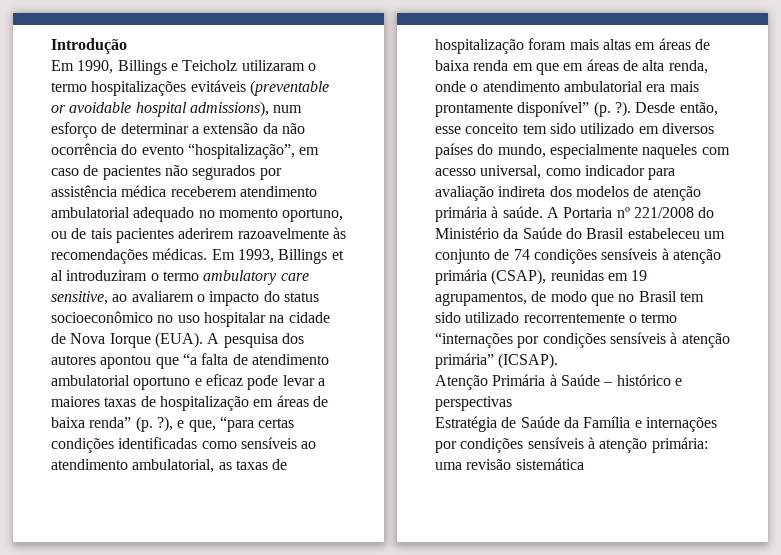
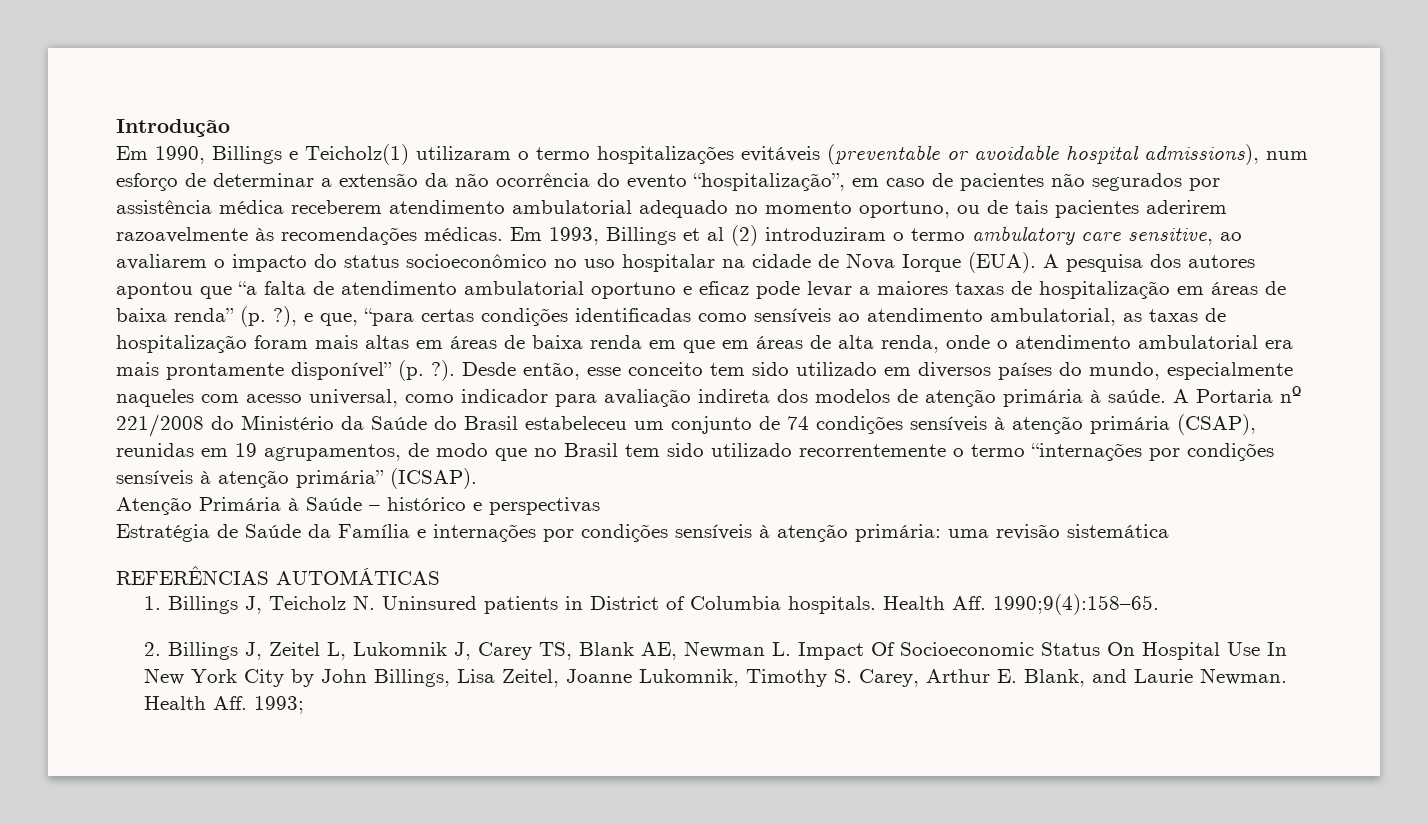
[182,60,238,71] Teicholz -> [305,144,409,165] Teicholz(1)
(63, 275) none -> [731,225,758,246] (2)
(584, 464) none -> [116,566,440,585] [143,594,1159,615] [143,641,1287,660] [143,668,1287,687] [143,696,304,714] // REFERÊNCIAS AUTOMÁTICAS // 1. Billings J, Teicholz N. Uninsured patients in District of Columbia hospitals. Health Aff. 1990;9(4):158–65. // 2. Billings J, Zeitel L, Lukomnik J, Carey TS, Blank AE, Newman L. Impact Of Socioeconomic Status On Hospital Use In New York City by John Billings, Lisa Zeitel, Joanne Lukomnik, Timothy S. Carey, Arthur E. Blank, and Laurie Newman. Health Aff. 1993;

